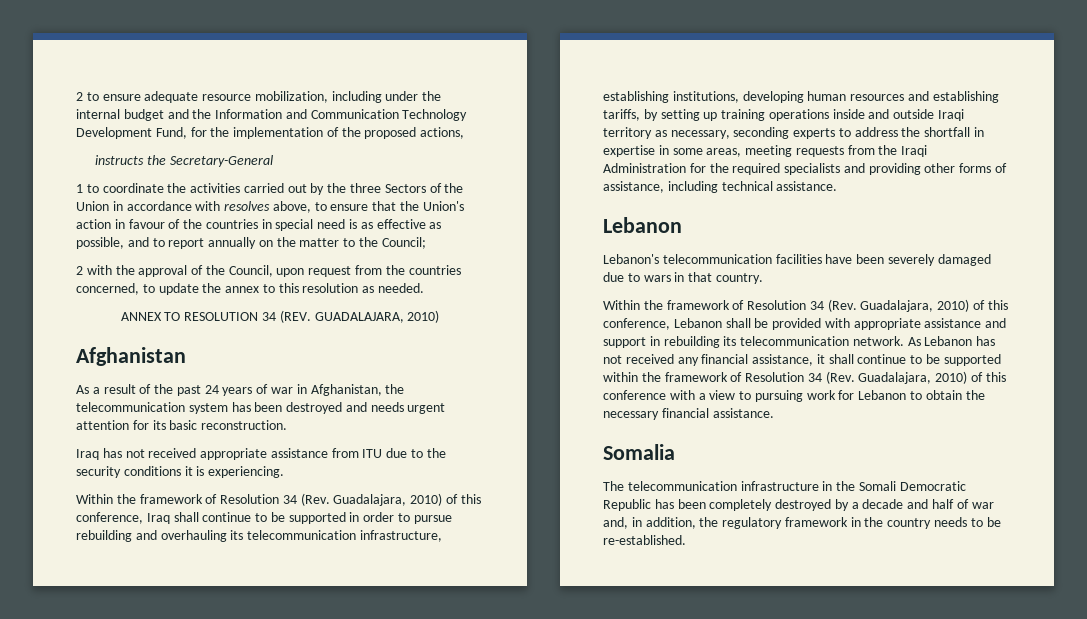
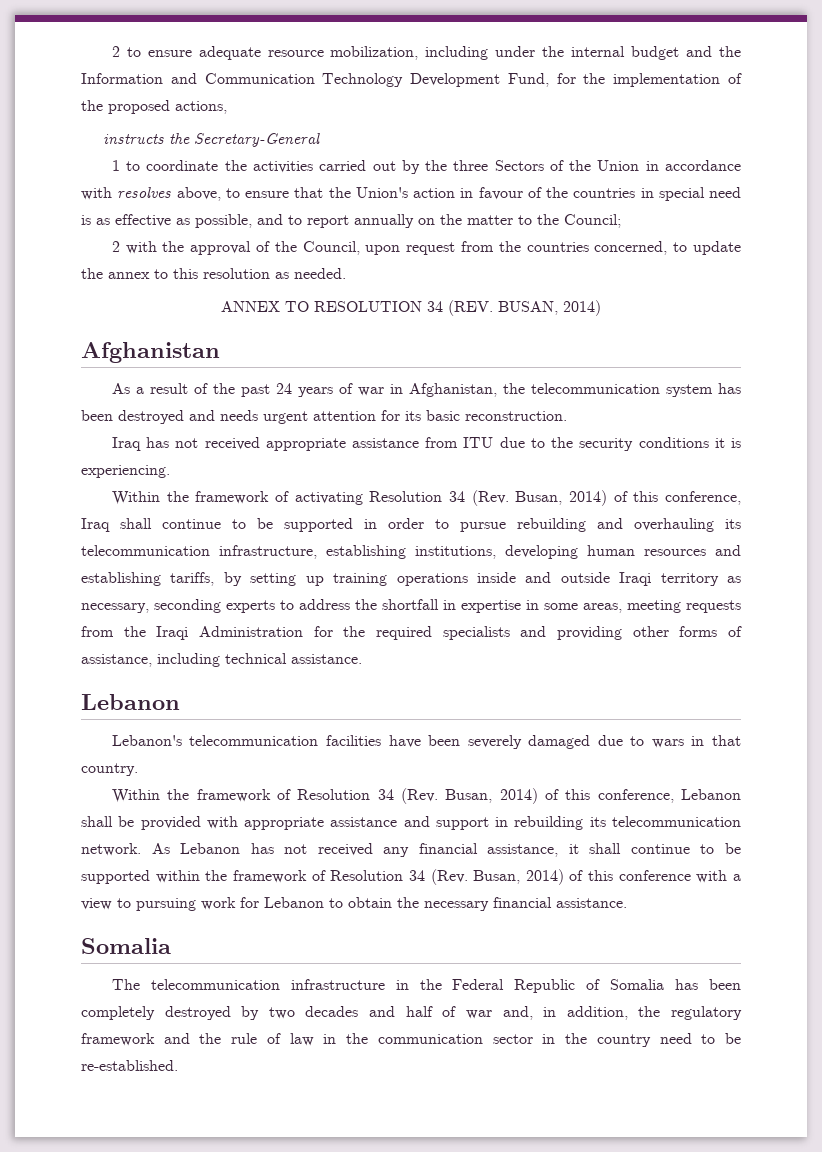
[314,310,440,323] GUADALAJARA, 2010) -> [498,300,601,316] BUSAN, 2014)
[220,493,443,506] Resolution 34 (Rev. Guadalajara, 2010) -> [294,490,607,506] activating Resolution 34 (Rev. Busan, 2014)
[860,299,970,312] Guadalajara, 2010) -> [445,788,538,804] Busan, 2014)
[858,371,968,384] Guadalajara, 2010) -> [473,869,564,885] Busan, 2014)
[858,481,966,491] [603,499,651,511] Somali Democratic Republic -> [452,979,665,993] Federal Republic of Somalia
[851,499,904,509] a decade -> [268,1006,359,1019] two decades
(848, 522) none -> [163,1033,533,1046] and the rule of law in the communication sector
[934,517,968,527] needs -> [659,1033,692,1044] need

